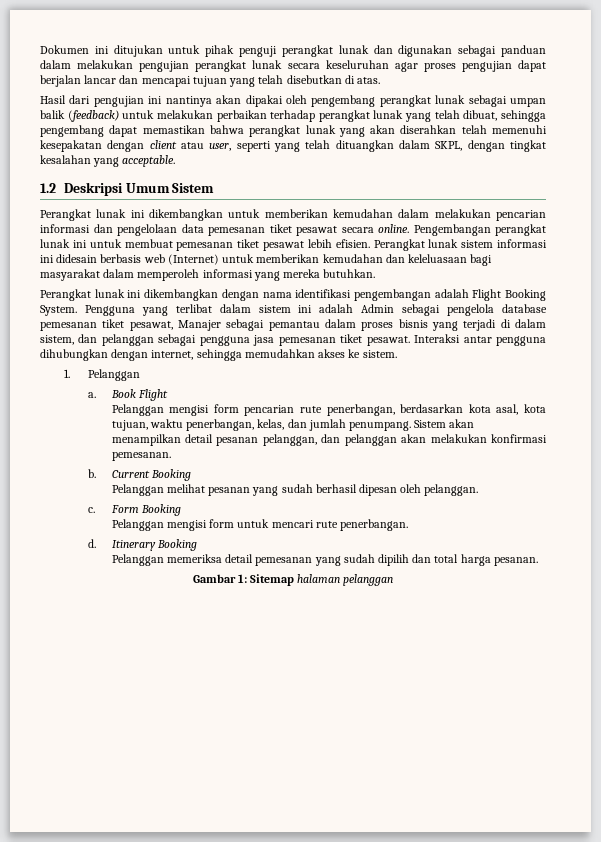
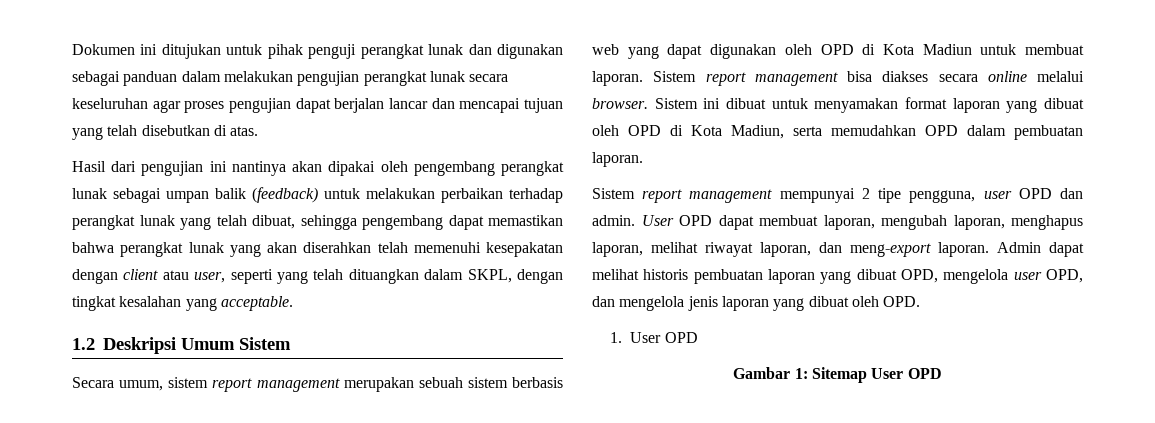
[40,209,546,221] [40,224,546,236] [40,239,547,251] [40,254,493,266] [40,269,376,281] [40,289,546,301] [40,304,547,316] [40,319,546,331] [40,334,546,346] [40,349,397,361] [63,369,140,381] [87,389,168,401] [111,404,546,416] [111,419,475,431] [111,434,547,446] [111,452,171,461] [87,469,191,481] [111,484,479,496] [87,504,181,516] [111,519,408,531] [87,539,197,551] [111,554,538,566] Perangkat lunak ini dikembangkan untuk memberikan kemudahan dalam melakukan pencarian informasi dan pengelolaan data pemesanan tiket pesawat secara online. Pengembangan perangkat lunak ini untuk membuat pemesanan tiket pesawat lebih efisien. Perangkat lunak sistem informasi ini didesain berbasis web (Internet) untuk memberikan kemudahan dan keleluasaan bagi masyarakat dalam memperoleh informasi yang mereka butuhkan. // Perangkat lunak ini dikembangkan dengan nama identifikasi pengembangan adalah Flight Booking System. Pengguna yang terlibat dalam sistem ini adalah Admin sebagai pengelola database pemesanan tiket pesawat, Manajer sebagai pemantau dalam proses bisnis yang terjadi di dalam sistem, dan pelanggan sebagai pengguna jasa pemesanan tiket pesawat. Interaksi antar pengguna dihubungkan dengan internet, sehingga memudahkan akses ke sistem. // 1. Pelanggan // a. Book Flight // Pelanggan mengisi form pencarian rute penerbangan, berdasarkan kota asal, kota tujuan, waktu penerbangan, kelas, dan jumlah penumpang. Sistem akan menampilkan detail pesanan pelanggan, dan pelanggan akan melakukan konfirmasi pemesanan. // b. Current Booking // Pelanggan melihat pesanan yang sudah berhasil dipesan oleh pelanggan. // c. Form Booking // Pelanggan mengisi form untuk mencari rute penerbangan. // d. Itinerary Booking // Pelanggan memeriksa detail pemesanan yang sudah dipilih dan total harga pesanan. -> [72,377,563,392] [592,44,1084,59] [592,71,1084,86] [592,97,1084,113] [592,125,1083,140] [592,152,643,167] [592,188,1083,203] [592,215,1083,230] [592,242,1084,257] [592,269,1083,284] [592,296,921,311] [610,332,698,343] Secara umum, sistem report management merupakan sebuah sistem berbasis web yang dapat digunakan oleh OPD di Kota Madiun untuk membuat laporan. Sistem report management bisa diakses secara online melalui browser. Sistem ini dibuat untuk menyamakan format laporan yang dibuat oleh OPD di Kota Madiun, serta memudahkan OPD dalam pembuatan laporan. // Sistem report management mempunyai 2 tipe pengguna, user OPD dan admin. User OPD dapat membuat laporan, mengubah laporan, menghapus laporan, melihat riwayat laporan, dan meng-export laporan. Admin dapat melihat historis pembuatan laporan yang dibuat OPD, mengelola user OPD, dan mengelola jenis laporan yang dibuat oleh OPD. // 1. User OPD
[297,574,394,586] halaman pelanggan -> [871,368,942,379] User OPD

